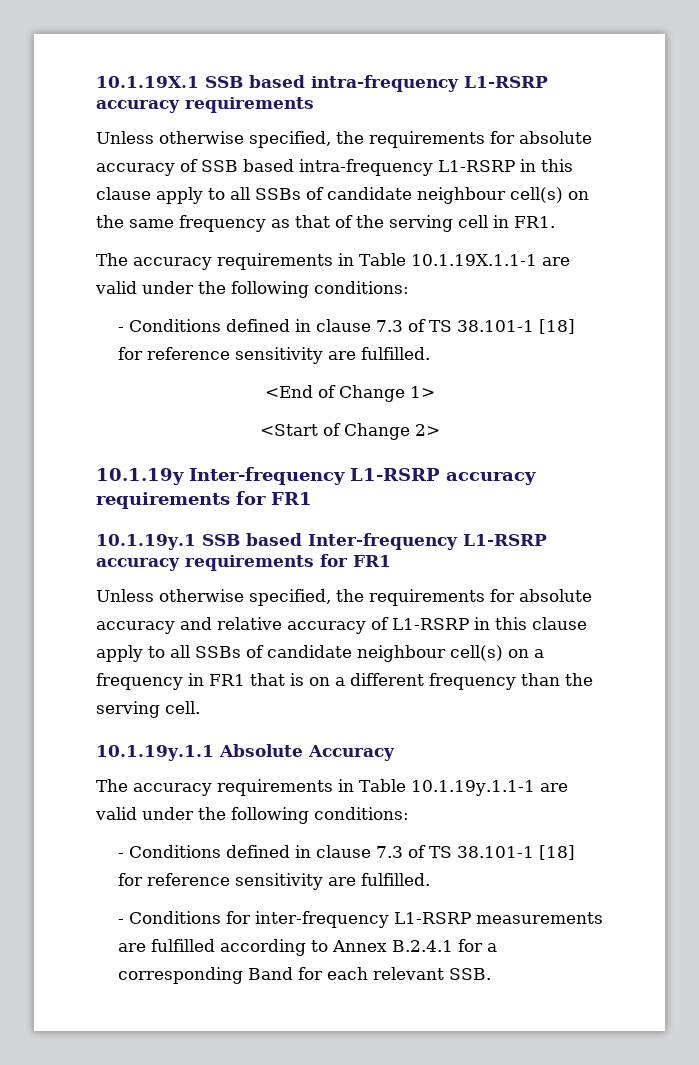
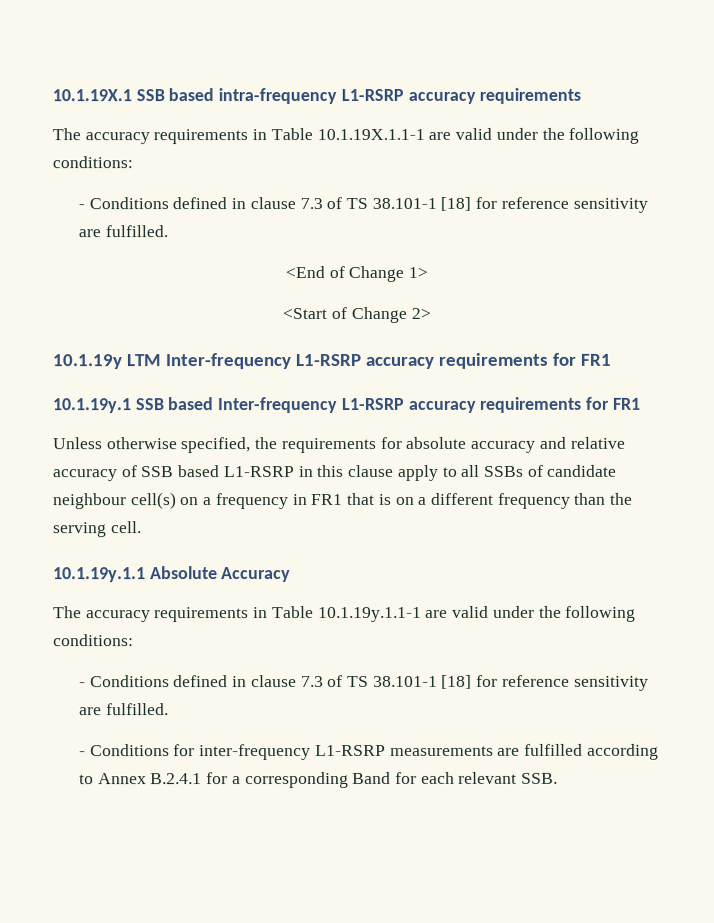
[96,131,592,148] [96,159,573,176] [96,187,589,204] [96,215,555,232] // Unless otherwise specified, the requirements for absolute accuracy of SSB based intra-frequency L1-RSRP in this clause apply to all SSBs of candidate neighbour cell(s) on the same frequency as that of the serving cell in FR1. -> (582, 95) none
(184, 476) none -> [125,354,161,367] LTM
(389, 623) none -> [141,465,221,478] SSB based

